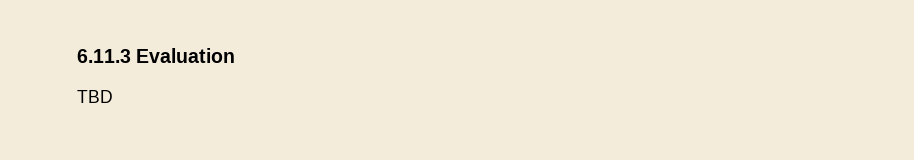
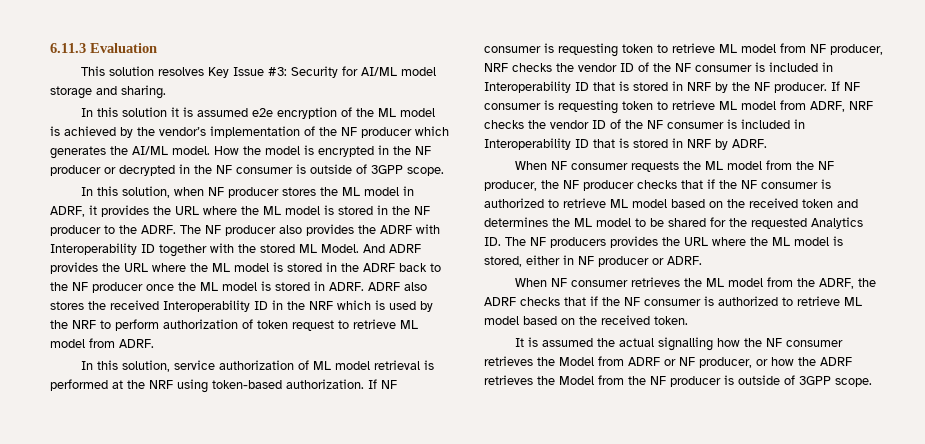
[77,90,113,103] TBD -> [81,66,437,78] [50,85,166,99] [81,107,436,119] [50,126,449,138] [50,145,431,159] [50,164,444,176] [81,186,415,198] [50,205,430,217] [50,224,440,236] [50,243,421,257] [50,262,441,274] [50,281,427,293] [50,300,433,312] [50,319,418,331] [50,338,154,348] [81,360,435,372] [50,379,397,393] [484,43,883,57] [484,62,833,72] [484,81,860,93] [484,100,873,114] [484,119,805,129] [484,138,767,150] [515,160,835,172] [484,179,831,191] [484,198,858,208] [484,217,863,229] [484,236,843,248] [484,255,702,267] [515,277,877,289] [484,296,862,306] [484,315,688,325] [515,337,844,351] [484,356,852,368] [484,375,872,387] This solution resolves Key Issue #3: Security for AI/ML model storage and sharing. // In this solution it is assumed e2e encryption of the ML model is achieved by the vendor’s implementation of the NF producer which generates the AI/ML model. How the model is encrypted in the NF producer or decrypted in the NF consumer is outside of 3GPP scope. // In this solution, when NF producer stores the ML model in ADRF, it provides the URL where the ML model is stored in the NF producer to the ADRF. The NF producer also provides the ADRF with Interoperability ID together with the stored ML Model. And ADRF provides the URL where the ML model is stored in the ADRF back to the NF producer once the ML model is stored in ADRF. ADRF also stores the received Interoperability ID in the NRF which is used by the NRF to perform authorization of token request to retrieve ML model from ADRF. // In this solution, service authorization of ML model retrieval is performed at the NRF using token-based authorization. If NF consumer is requesting token to retrieve ML model from NF producer, NRF checks the vendor ID of the NF consumer is included in Interoperability ID that is stored in NRF by the NF producer. If NF consumer is requesting token to retrieve ML model from ADRF, NRF checks the vendor ID of the NF consumer is included in Interoperability ID that is stored in NRF by ADRF. // When NF consumer requests the ML model from the NF producer, the NF producer checks that if the NF consumer is authorized to retrieve ML model based on the received token and determines the ML model to be shared for the requested Analytics ID. The NF producers provides the URL where the ML model is stored, either in NF producer or ADRF. // When NF consumer retrieves the ML model from the ADRF, the ADRF checks that if the NF consumer is authorized to retrieve ML model based on the received token. // It is assumed the actual signalling how the NF consumer retrieves the Model from ADRF or NF producer, or how the ADRF retrieves the Model from the NF producer is outside of 3GPP scope.

